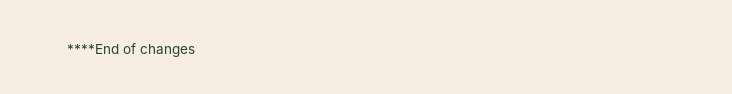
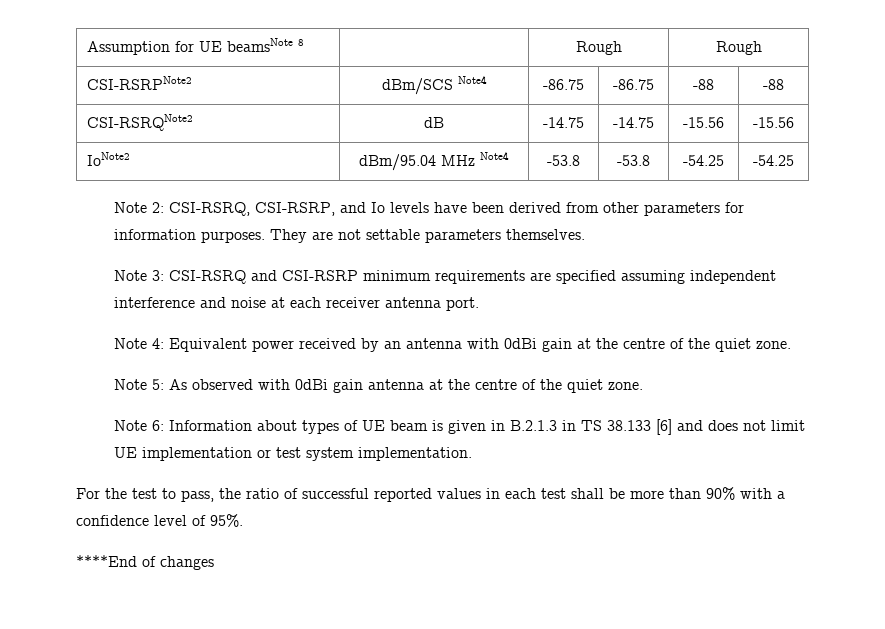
(67, 49) none -> [87,38,305,55] [575,41,622,55] [715,41,762,55] [87,76,193,90] [381,75,487,95] [543,79,584,90] [613,79,654,90] [693,79,714,90] [763,79,784,90] [87,114,194,131] [424,117,444,128] [543,117,584,128] [613,117,654,128] [683,117,724,128] [753,117,794,128] [87,152,131,166] [359,151,509,171] [547,155,580,166] [617,155,650,166] [683,155,724,166] [753,155,794,166] [113,202,744,216] [113,229,585,243] [113,270,776,284] [113,297,479,311] [113,338,791,352] [113,379,643,393] [113,419,805,435] [113,447,472,461] [76,487,785,502] [76,514,243,527] Assumption for UE beamsNote 8 | | Rough | Rough // CSI-RSRPNote2 | dBm/SCS Note4 | -86.75 | -86.75 | -88 | -88 // CSI-RSRQNote2 | dB | -14.75 | -14.75 | -15.56 | -15.56 // IoNote2 | dBm/95.04 MHz Note4 | -53.8 | -53.8 | -54.25 | -54.25 // Note 2: CSI-RSRQ, CSI-RSRP, and Io levels have been derived from other parameters for information purposes. They are not settable parameters themselves. // Note 3: CSI-RSRQ and CSI-RSRP minimum requirements are specified assuming independent interference and noise at each receiver antenna port. // Note 4: Equivalent power received by an antenna with 0dBi gain at the centre of the quiet zone. // Note 5: As observed with 0dBi gain antenna at the centre of the quiet zone. // Note 6: Information about types of UE beam is given in B.2.1.3 in TS 38.133 [6] and does not limit UE implementation or test system implementation. // For the test to pass, the ratio of successful reported values in each test shall be more than 90% with a confidence level of 95%. //

